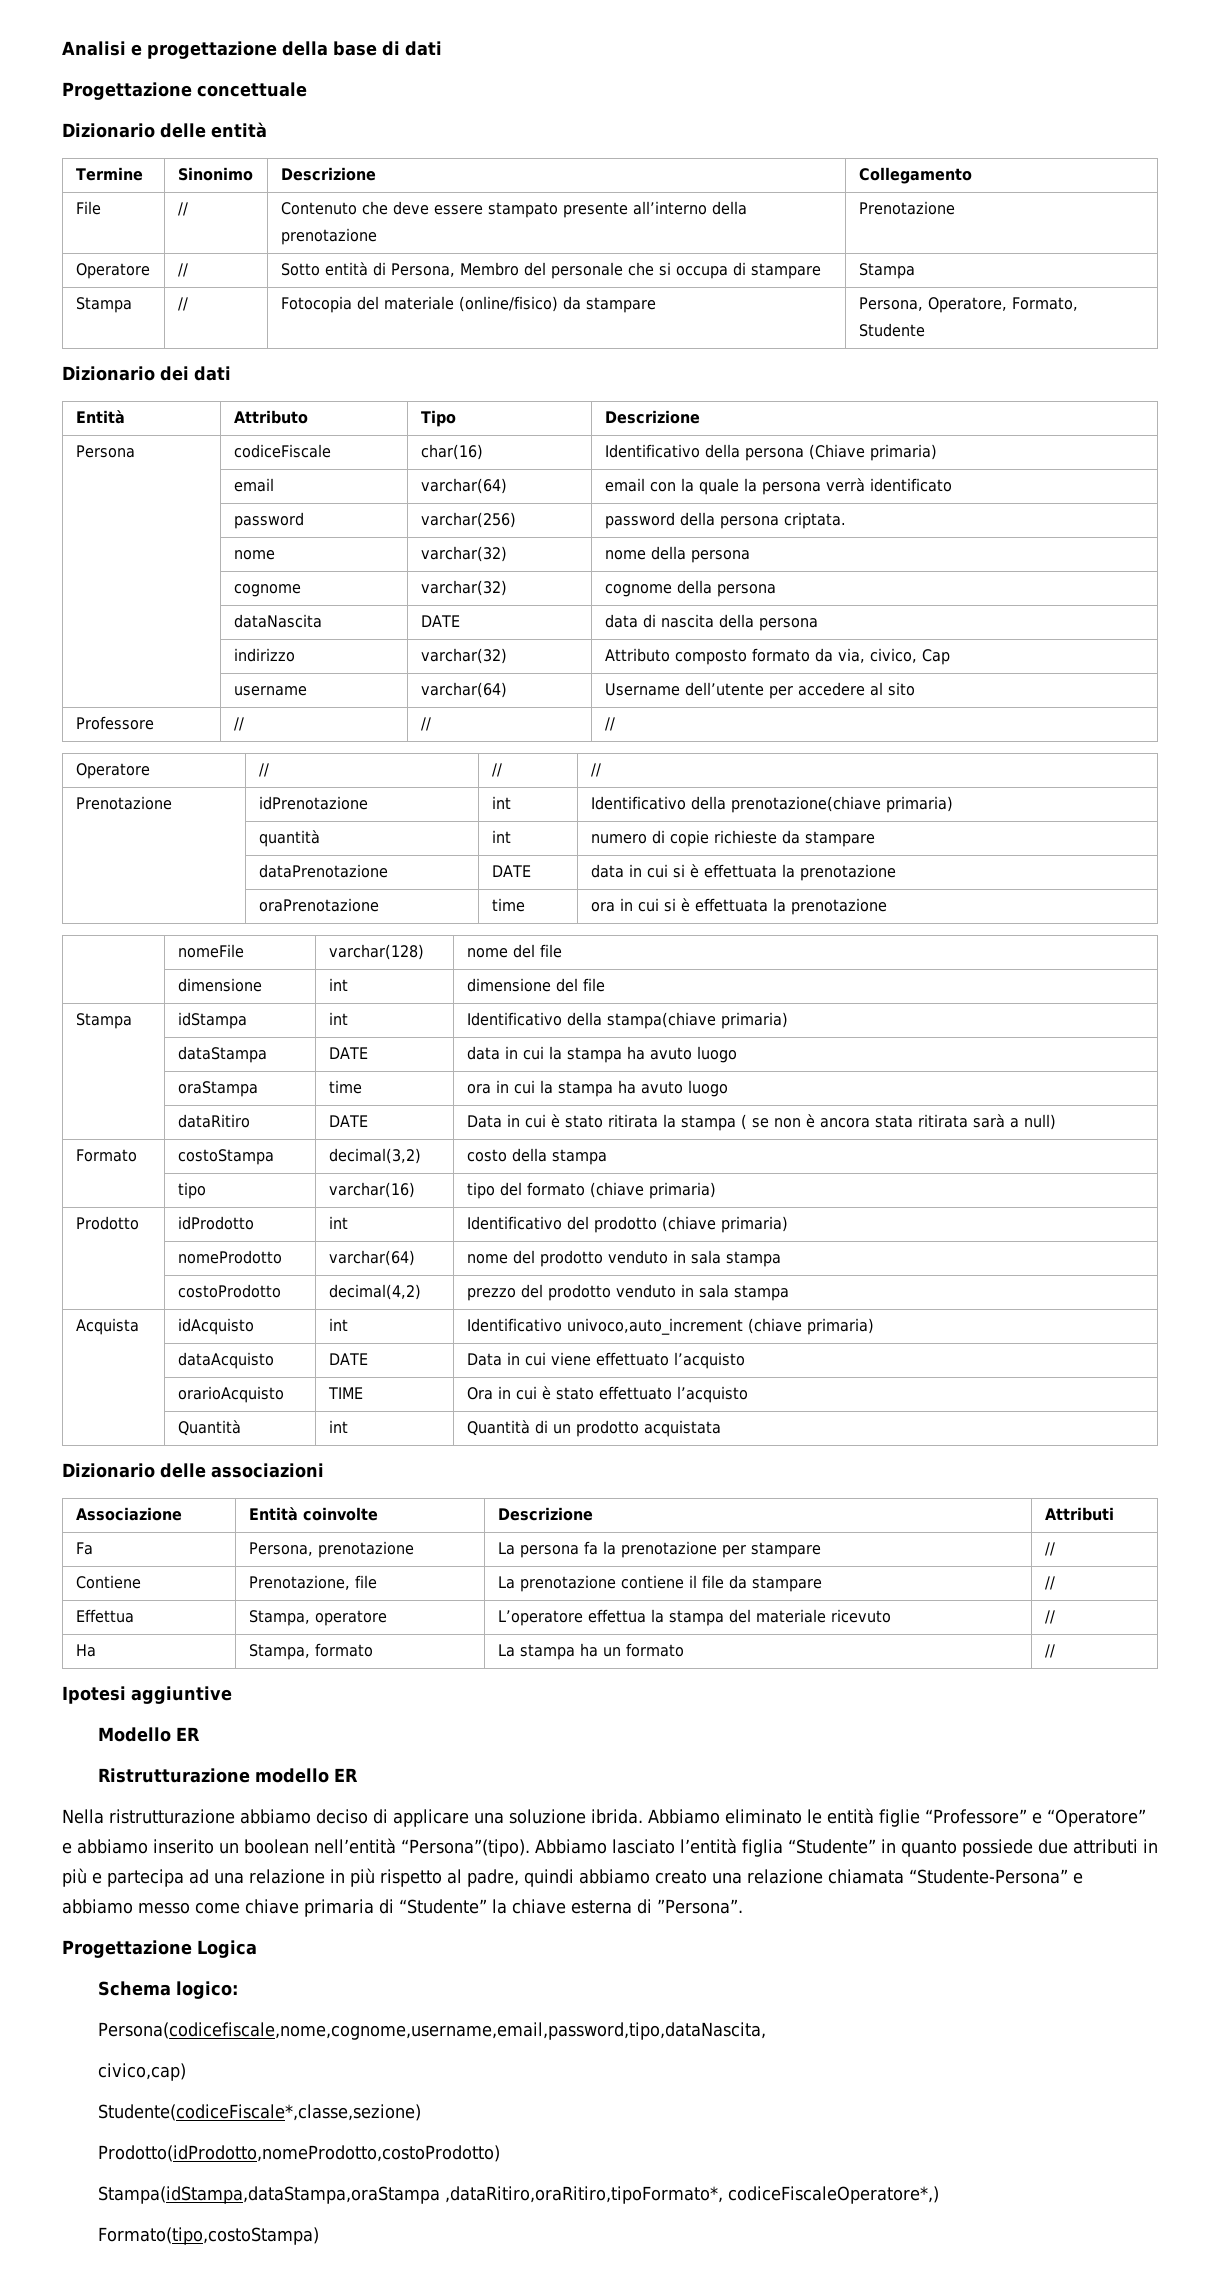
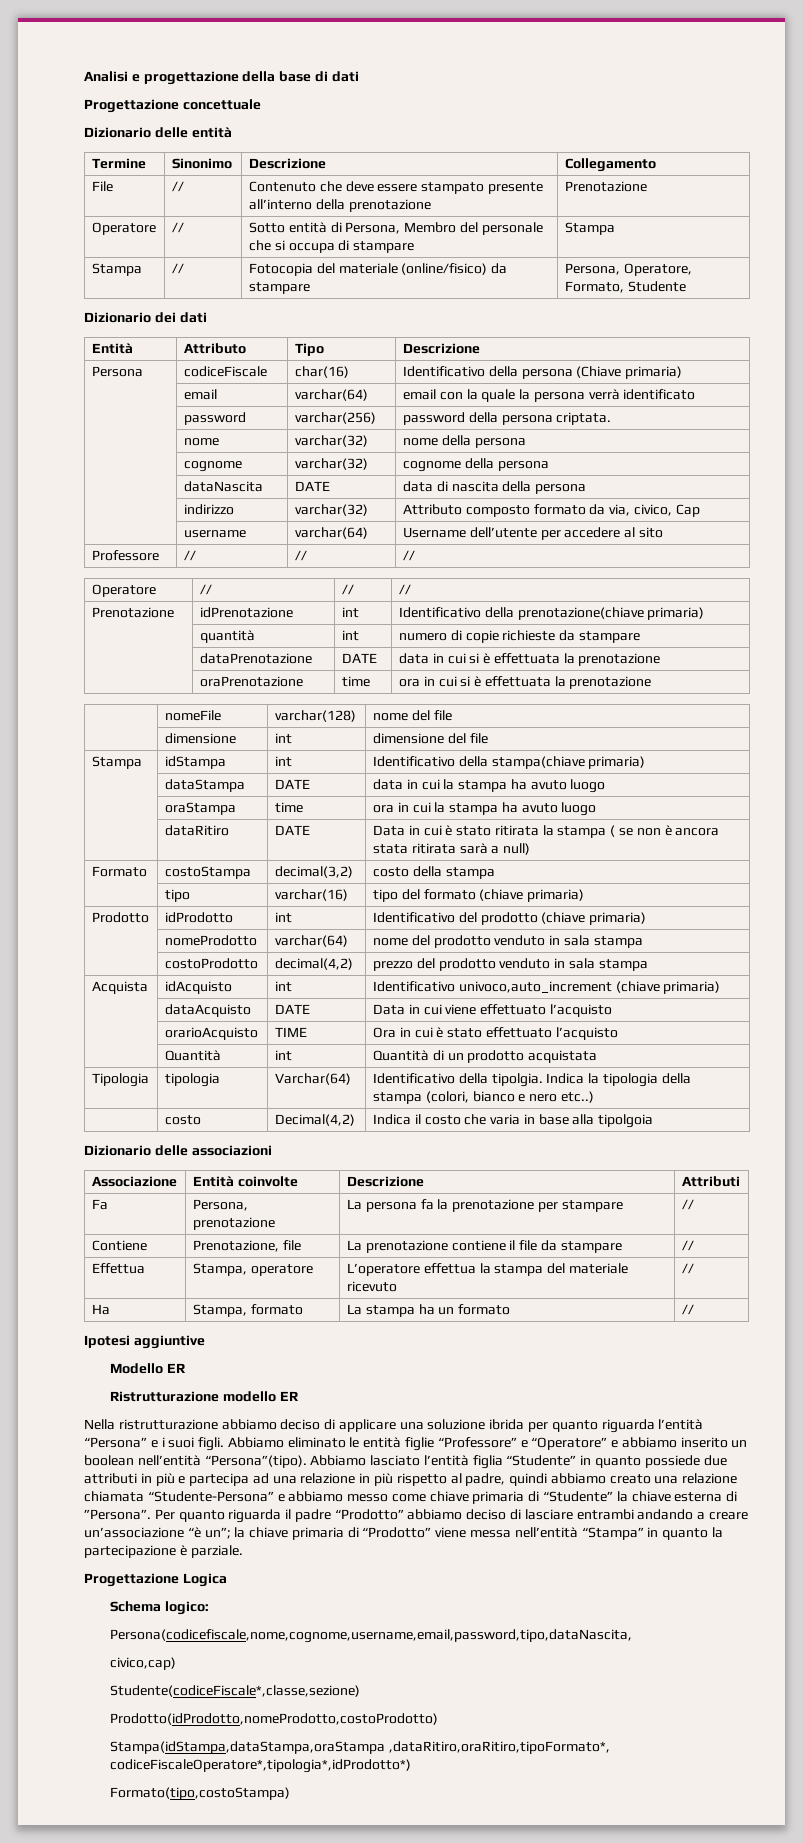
(721, 1428) none -> [91,1073,149,1087] [164,1073,220,1087] [274,1073,351,1085] [372,1073,691,1087] [372,1091,594,1104] [164,1115,201,1125] [274,1114,355,1126] [372,1114,654,1128] // Tipologia | tipologia | Varchar(64) | Identificativo della tipolgia. Indica la tipologia della stampa (colori, bianco e nero etc..) // | costo | Decimal(4,2) | Indica il costo che varia in base alla tipolgoia
[591,1809,643,1824] ibrida. -> [489,1419,704,1433] [84,1437,225,1451] ibrida per quanto riguarda l’entità “Persona” e i suoi figli.
(743, 1906) none -> [154,1509,748,1523] [84,1527,723,1540] [84,1545,243,1558] Per quanto riguarda il padre “Prodotto” abbiamo deciso di lasciare entrambi andando a creare un’associazione “è un”; la chiave primaria di “Prodotto” viene messa nell’entità “Stampa” in quanto la partecipazione è parziale.
[727,2186,939,2204] codiceFiscaleOperatore*,) -> [109,1759,411,1773] codiceFiscaleOperatore*,tipologia*,idProdotto*)

